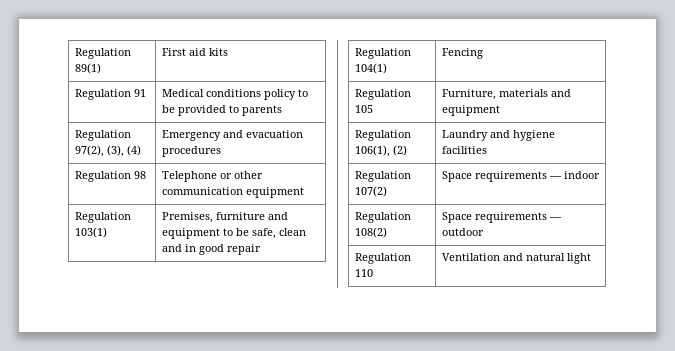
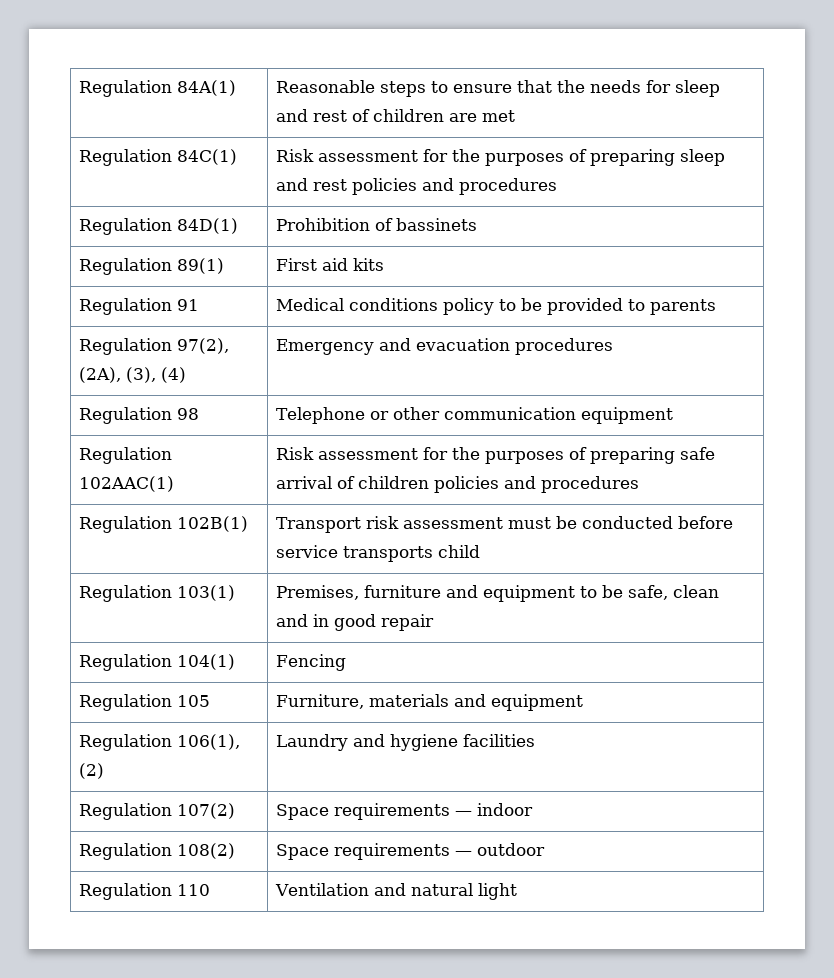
[74,48,131,59] Regulation -> [78,80,236,97] [275,80,720,97] [275,109,515,122] [78,149,237,166] [275,149,725,166] [275,178,557,195] [78,218,238,235] [275,218,477,231] [78,258,172,275] Regulation 84A(1) | Reasonable steps to ensure that the needs for sleep and rest of children are met // Regulation 84C(1) | Risk assessment for the purposes of preparing sleep and rest policies and procedures // Regulation 84D(1) | Prohibition of bassinets // Regulation
(104, 151) none -> [78,367,121,383] (2A),
(304, 192) none -> [78,447,172,464] [78,476,174,492] [275,447,715,464] [275,476,639,493] [78,516,248,533] [275,516,733,533] [275,545,480,562] // Regulation 102AAC(1) | Risk assessment for the purposes of preparing safe arrival of children policies and procedures // Regulation 102B(1) | Transport risk assessment must be conducted before service transports child

